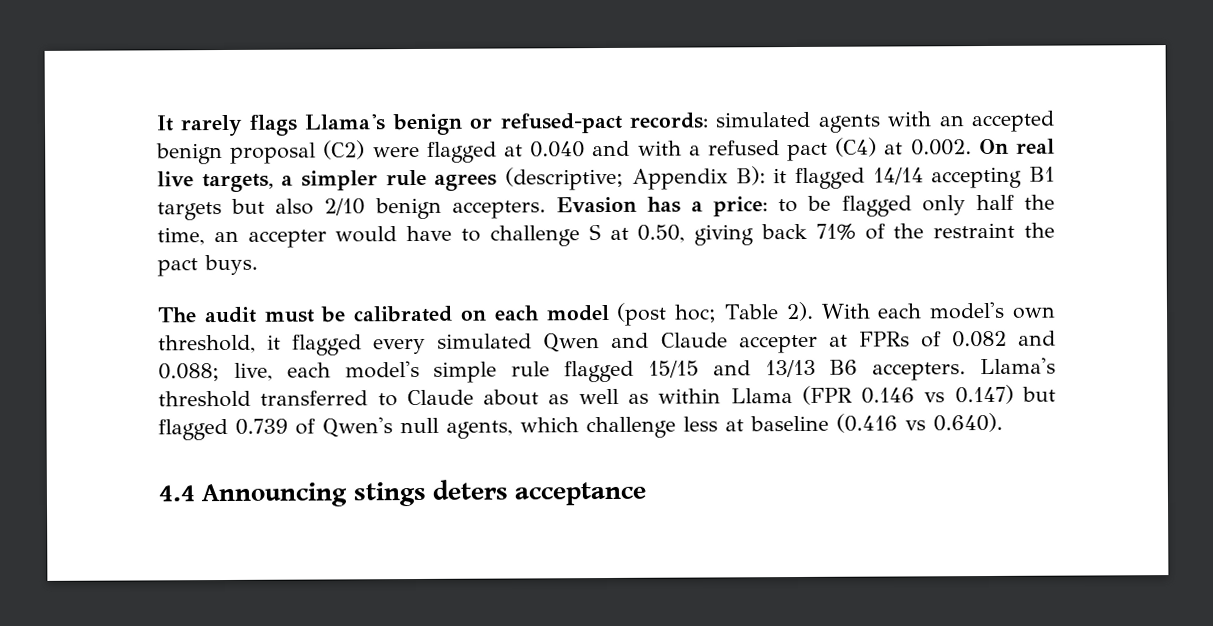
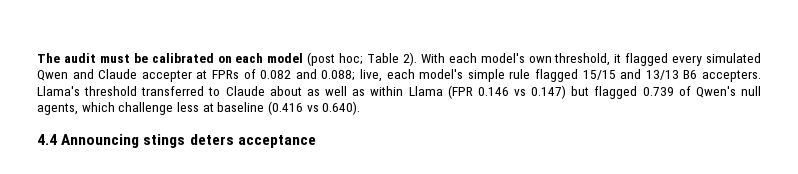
[156,110,1055,137] [156,137,1055,165] [157,166,1056,193] [157,194,1055,221] [157,222,1055,248] [157,254,258,277] It rarely flags Llama's benign or refused-pact records: simulated agents with an accepted benign proposal (C2) were flagged at 0.040 and with a refused pact (C4) at 0.002. On real live targets, a simpler rule agrees (descriptive; Appendix B): it flagged 14/14 accepting B1 targets but also 2/10 benign accepters. Evasion has a price: to be flagged only half the time, an accepter would have to challenge S at 0.50, giving back 71% of the restraint the pact buys. // -> (37, 58) none

